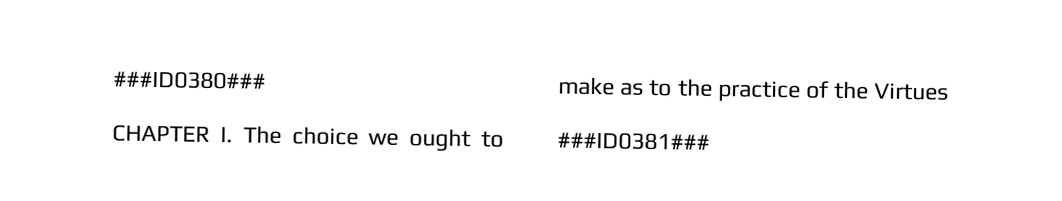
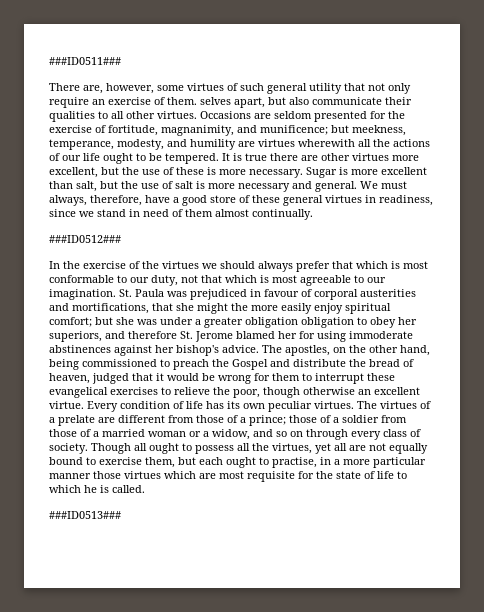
[113,70,266,90] [112,124,504,153] [558,76,950,103] [557,131,710,151] ###ID0380### // CHAPTER I. The choice we ought to make as to the practice of the Virtues // ###ID0381### -> [49,57,121,65] [49,83,411,94] [49,97,412,108] [49,111,405,122] [49,125,406,136] [49,139,430,150] [49,153,419,164] [49,167,427,178] [49,181,407,192] [49,195,433,206] [49,209,313,220] [49,235,121,243] [49,261,428,272] [49,275,386,286] [49,289,416,300] [49,303,391,314] [49,317,417,328] [49,331,413,342] [49,345,430,356] [49,359,414,370] [49,373,395,384] [49,387,420,398] [49,401,431,412] [49,415,407,426] [49,429,421,440] [49,443,428,454] [49,457,426,468] [49,471,407,482] [49,485,145,493] [49,511,121,519] ###ID0511### // There are, however, some virtues of such general utility that not only require an exercise of them. selves apart, but also communicate their qualities to all other virtues. Occasions are seldom presented for the exercise of fortitude, magnanimity, and munificence; but meekness, temperance, modesty, and humility are virtues wherewith all the actions of our life ought to be tempered. It is true there are other virtues more excellent, but the use of these is more necessary. Sugar is more excellent than salt, but the use of salt is more necessary and general. We must always, therefore, have a good store of these general virtues in readiness, since we stand in need of them almost continually. // ###ID0512### // In the exercise of the virtues we should always prefer that which is most conformable to our duty, not that which is most agreeable to our imagination. St. Paula was prejudiced in favour of corporal austerities and mortifications, that she might the more easily enjoy spiritual comfort; but she was under a greater obligation obligation to obey her superiors, and therefore St. Jerome blamed her for using immoderate abstinences against her bishop's advice. The apostles, on the other hand, being commissioned to preach the Gospel and distribute the bread of heaven, judged that it would be wrong for them to interrupt these evangelical exercises to relieve the poor, though otherwise an excellent virtue. Every condition of life has its own peculiar virtues. The virtues of a prelate are different from those of a prince; those of a soldier from those of a married woman or a widow, and so on through every class of society. Though all ought to possess all the virtues, yet all are not equally bound to exercise them, but each ought to practise, in a more particular manner those virtues which are most requisite for the state of life to which he is called. // ###ID0513###

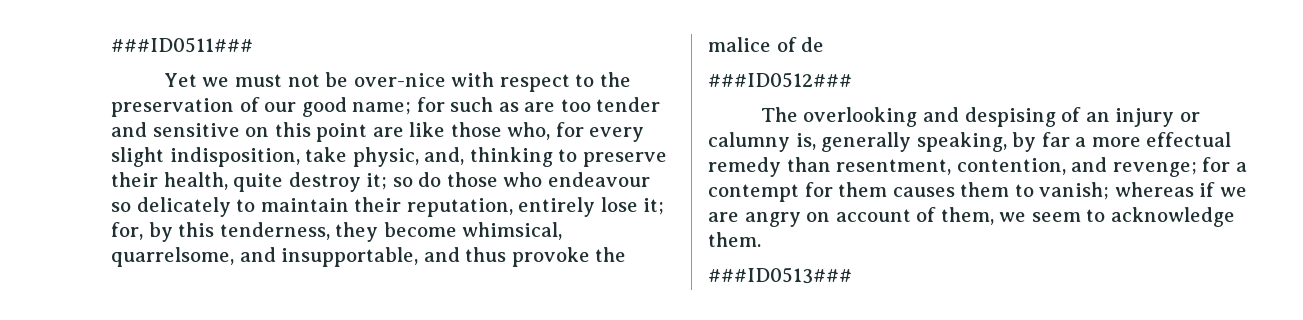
[49,83,411,94] [49,97,412,108] [49,111,405,122] [49,125,406,136] [49,139,430,150] [49,153,419,164] [49,167,427,178] [49,181,407,192] [49,195,433,206] [49,209,313,220] [49,235,121,243] [49,261,428,272] [49,275,386,286] [49,289,416,300] [49,303,391,314] [49,317,417,328] [49,331,413,342] [49,345,430,356] [49,359,414,370] [49,373,395,384] [49,387,420,398] [49,401,431,412] [49,415,407,426] [49,429,421,440] [49,443,428,454] [49,457,426,468] [49,471,407,482] [49,485,145,493] There are, however, some virtues of such general utility that not only require an exercise of them. selves apart, but also communicate their qualities to all other virtues. Occasions are seldom presented for the exercise of fortitude, magnanimity, and munificence; but meekness, temperance, modesty, and humility are virtues wherewith all the actions of our life ought to be tempered. It is true there are other virtues more excellent, but the use of these is more necessary. Sugar is more excellent than salt, but the use of salt is more necessary and general. We must always, therefore, have a good store of these general virtues in readiness, since we stand in need of them almost continually. // ###ID0512### // In the exercise of the virtues we should always prefer that which is most conformable to our duty, not that which is most agreeable to our imagination. St. Paula was prejudiced in favour of corporal austerities and mortifications, that she might the more easily enjoy spiritual comfort; but she was under a greater obligation obligation to obey her superiors, and therefore St. Jerome blamed her for using immoderate abstinences against her bishop's advice. The apostles, on the other hand, being commissioned to preach the Gospel and distribute the bread of heaven, judged that it would be wrong for them to interrupt these evangelical exercises to relieve the poor, though otherwise an excellent virtue. Every condition of life has its own peculiar virtues. The virtues of a prelate are different from those of a prince; those of a soldier from those of a married woman or a widow, and so on through every class of society. Though all ought to possess all the virtues, yet all are not equally bound to exercise them, but each ought to practise, in a more particular manner those virtues which are most requisite for the state of life to which he is called. -> [163,72,631,92] [111,97,661,117] [111,122,645,142] [111,147,667,167] [111,172,650,192] [111,197,665,217] [111,222,563,242] [111,247,627,267] [708,37,825,52] [708,72,852,88] [760,107,1200,127] [708,132,1232,152] [708,157,1247,177] [708,182,1247,202] [708,207,1235,227] [708,232,761,247] Yet we must not be over-nice with respect to the preservation of our good name; for such as are too tender and sensitive on this point are like those who, for every slight indisposition, take physic, and, thinking to preserve their health, quite destroy it; so do those who endeavour so delicately to maintain their reputation, entirely lose it; for, by this tenderness, they become whimsical, quarrelsome, and insupportable, and thus provoke the malice of de // ###ID0512### // The overlooking and despising of an injury or calumny is, generally speaking, by far a more effectual remedy than resentment, contention, and revenge; for a contempt for them causes them to vanish; whereas if we are angry on account of them, we seem to acknowledge them.

